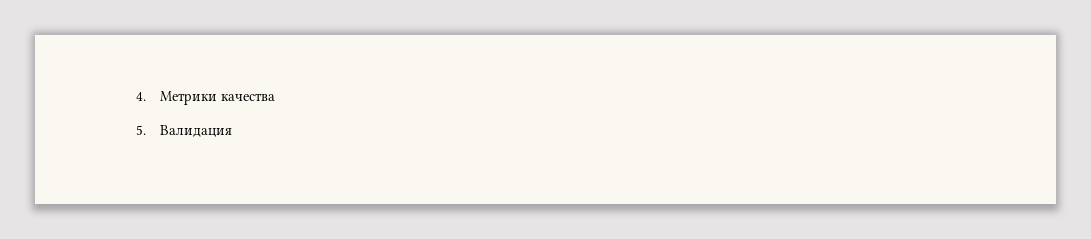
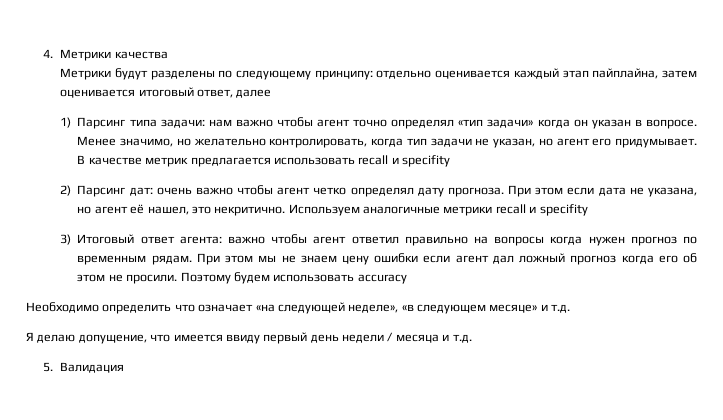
(275, 97) none -> [60,68,698,80] [60,87,272,98] [60,117,697,129] [77,136,698,148] [77,155,451,167] [60,185,698,197] [77,204,588,216] [60,234,698,246] [77,253,698,265] [77,272,407,284] [26,302,571,314] [26,332,472,344] // Метрики будут разделены по следующему принципу: отдельно оценивается каждый этап пайплайна, затем оценивается итоговый ответ, далее // 1) Парсинг типа задачи: нам важно чтобы агент точно определял «тип задачи» когда он указан в вопросе. Менее значимо, но желательно контролировать, когда тип задачи не указан, но агент его придумывает. В качестве метрик предлагается использовать recall и specifity // 2) Парсинг дат: очень важно чтобы агент четко определял дату прогноза. При этом если дата не указана, но агент её нашел, это некритично. Используем аналогичные метрики recall и specifity // 3) Итоговый ответ агента: важно чтобы агент ответил правильно на вопросы когда нужен прогноз по временным рядам. При этом мы не знаем цену ошибки если агент дал ложный прогноз когда его об этом не просили. Поэтому будем использовать accuracy // Необходимо определить что означает «на следующей неделе», «в следующем месяце» и т.д. // Я делаю допущение, что имеется ввиду первый день недели / месяца и т.д.

